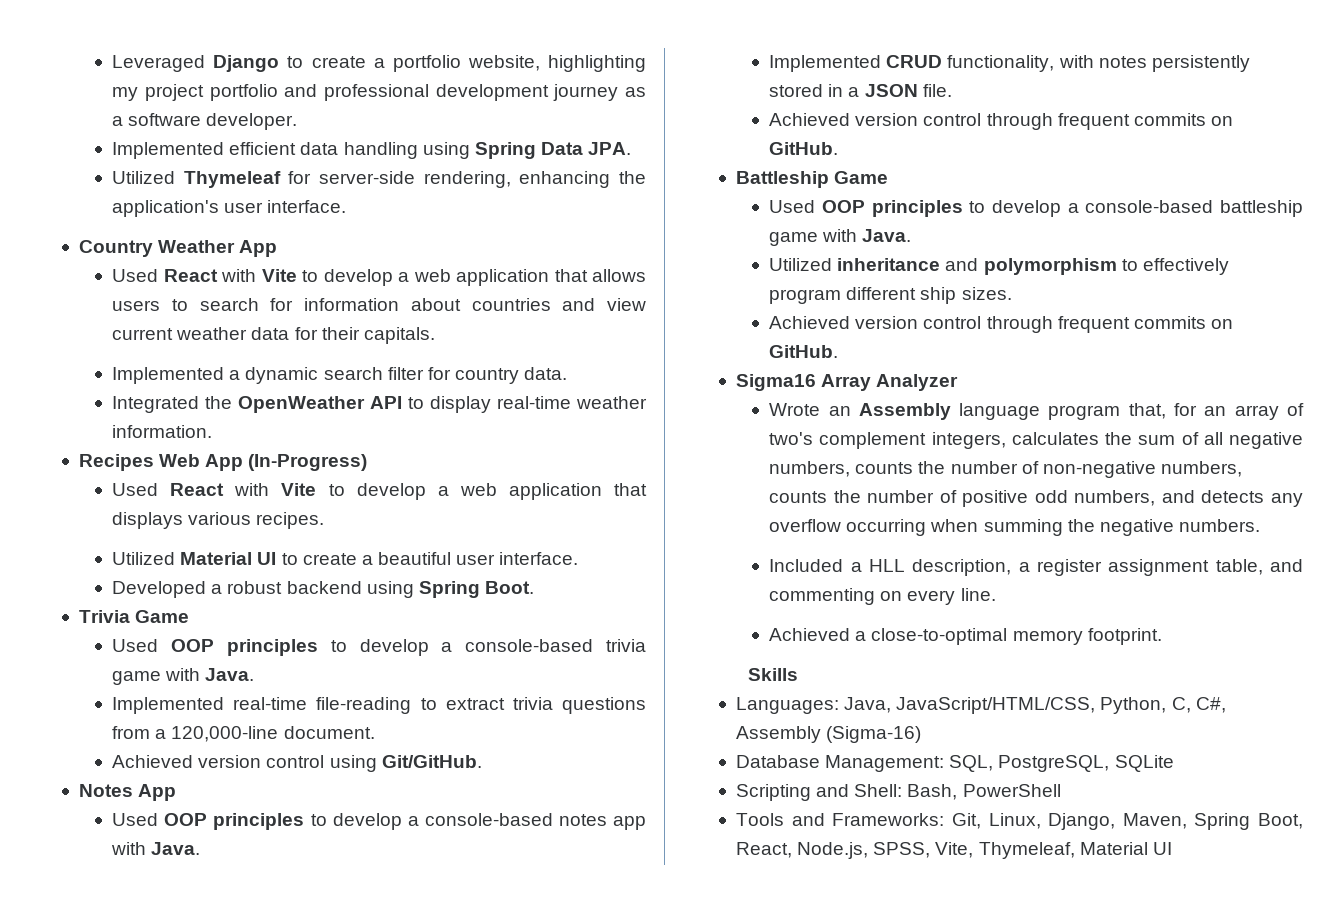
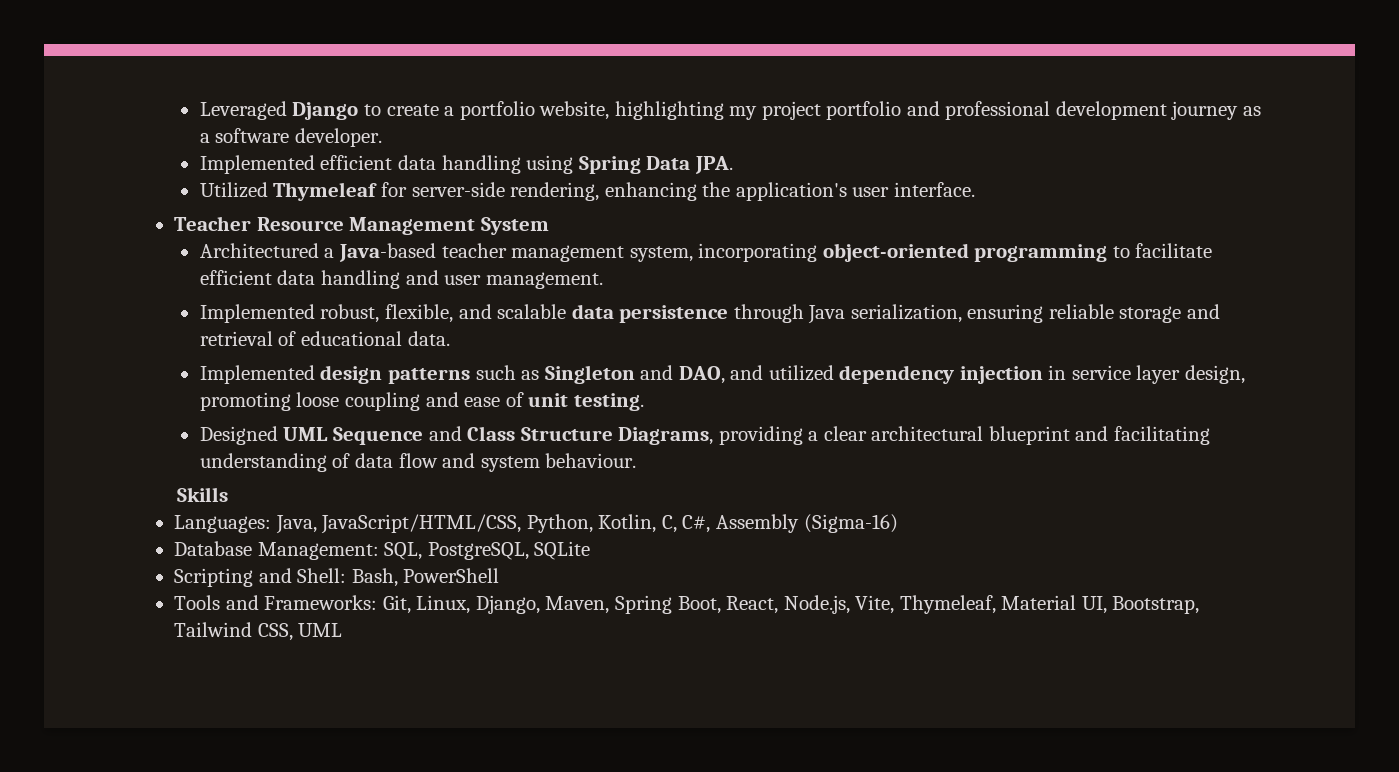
[79,240,278,257] [112,269,647,286] [112,298,646,311] [112,327,435,344] [112,367,568,384] [112,396,648,413] [112,425,213,438] [79,454,368,471] [112,483,647,500] [112,512,325,529] [112,552,579,565] [112,581,534,598] [79,610,190,623] [112,639,647,656] [112,668,255,685] [112,697,647,714] [112,726,375,742] [112,755,482,772] [79,784,177,801] [112,813,647,830] [111,842,201,855] [769,55,1250,72] [769,84,952,97] [769,113,1233,130] [769,142,839,155] [736,171,889,188] [769,200,1303,217] [769,229,912,246] [769,258,1229,275] [769,287,1012,304] [769,316,1233,333] [769,345,839,358] [736,374,959,391] [769,403,1304,420] [769,432,1303,449] [769,461,1242,478] [769,490,1304,507] [769,519,1260,536] [769,559,1303,576] [769,588,996,605] [769,628,1162,645] Country Weather App // Used React with Vite to develop a web application that allows users to search for information about countries and view current weather data for their capitals. // Implemented a dynamic search filter for country data. // Integrated the OpenWeather API to display real-time weather information. // Recipes Web App (In-Progress) // Used React with Vite to develop a web application that displays various recipes. // Utilized Material UI to create a beautiful user interface. // Developed a robust backend using Spring Boot. // Trivia Game // Used OOP principles to develop a console-based trivia game with Java. // Implemented real-time file-reading to extract trivia questions from a 120,000-line document. // Achieved version control using Git/GitHub. // Notes App // Used OOP principles to develop a console-based notes app with Java. // Implemented CRUD functionality, with notes persistently stored in a JSON file. // Achieved version control through frequent commits on GitHub. // Battleship Game // Used OOP principles to develop a console-based battleship game with Java. // Utilized inheritance and polymorphism to effectively program different ship sizes. // Achieved version control through frequent commits on GitHub. // Sigma16 Array Analyzer // Wrote an Assembly language program that, for an array of two's complement integers, calculates the sum of all negative numbers, counts the number of non-negative numbers, counts the number of positive odd numbers, and detects any overflow occurring when summing the negative numbers. // Included a HLL description, a register assignment table, and commenting on every line. // Achieved a close-to-optimal memory footprint. -> [174,216,549,235] [199,243,1213,262] [199,270,603,289] [199,304,1220,324] [199,331,450,346] [199,365,1245,384] [199,392,644,411] [199,426,1210,445] [199,453,637,472] Teacher Resource Management System // Architectured a Java-based teacher management system, incorporating object-oriented programming to facilitate efficient data handling and user management. // Implemented robust, flexible, and scalable data persistence through Java serialization, ensuring reliable storage and retrieval of educational data. // Implemented design patterns such as Singleton and DAO, and utilized dependency injection in service layer design, promoting loose coupling and ease of unit testing. // Designed UML Sequence and Class Structure Diagrams, providing a clear architectural blueprint and facilitating understanding of data flow and system behaviour.
(1167, 705) none -> [598,514,657,533] Kotlin,
[873,842,931,858] SPSS, -> (850, 604) none
[1152,842,1172,855] UI -> [1081,596,1200,614] [174,622,343,641] UI, Bootstrap, Tailwind CSS, UML

